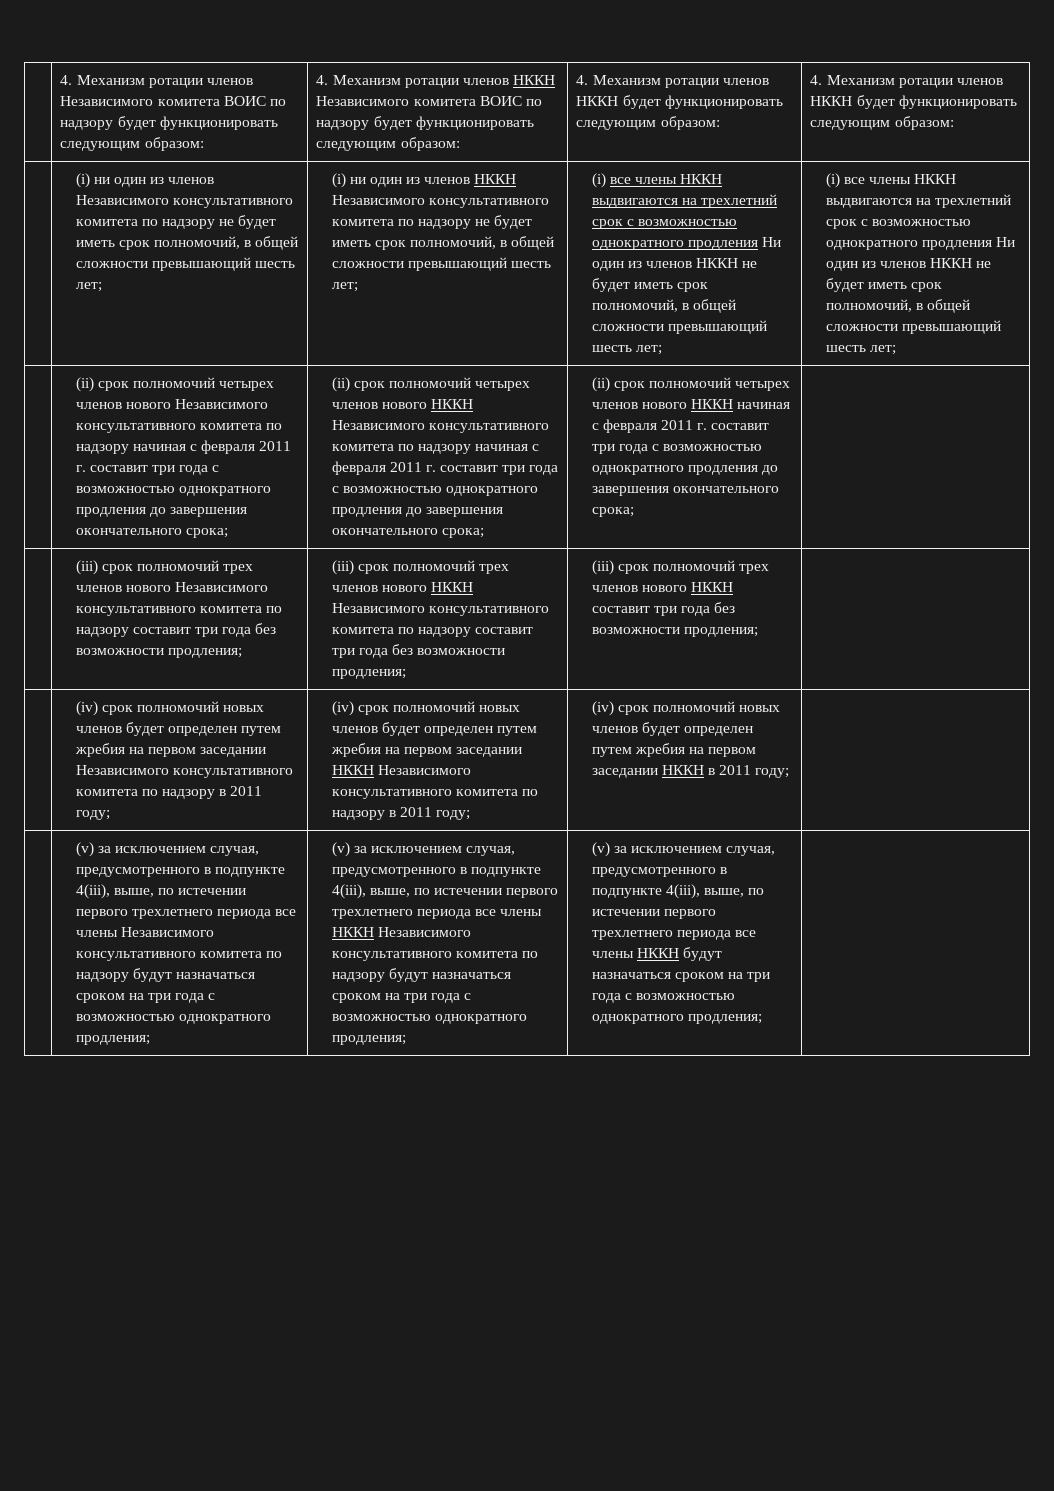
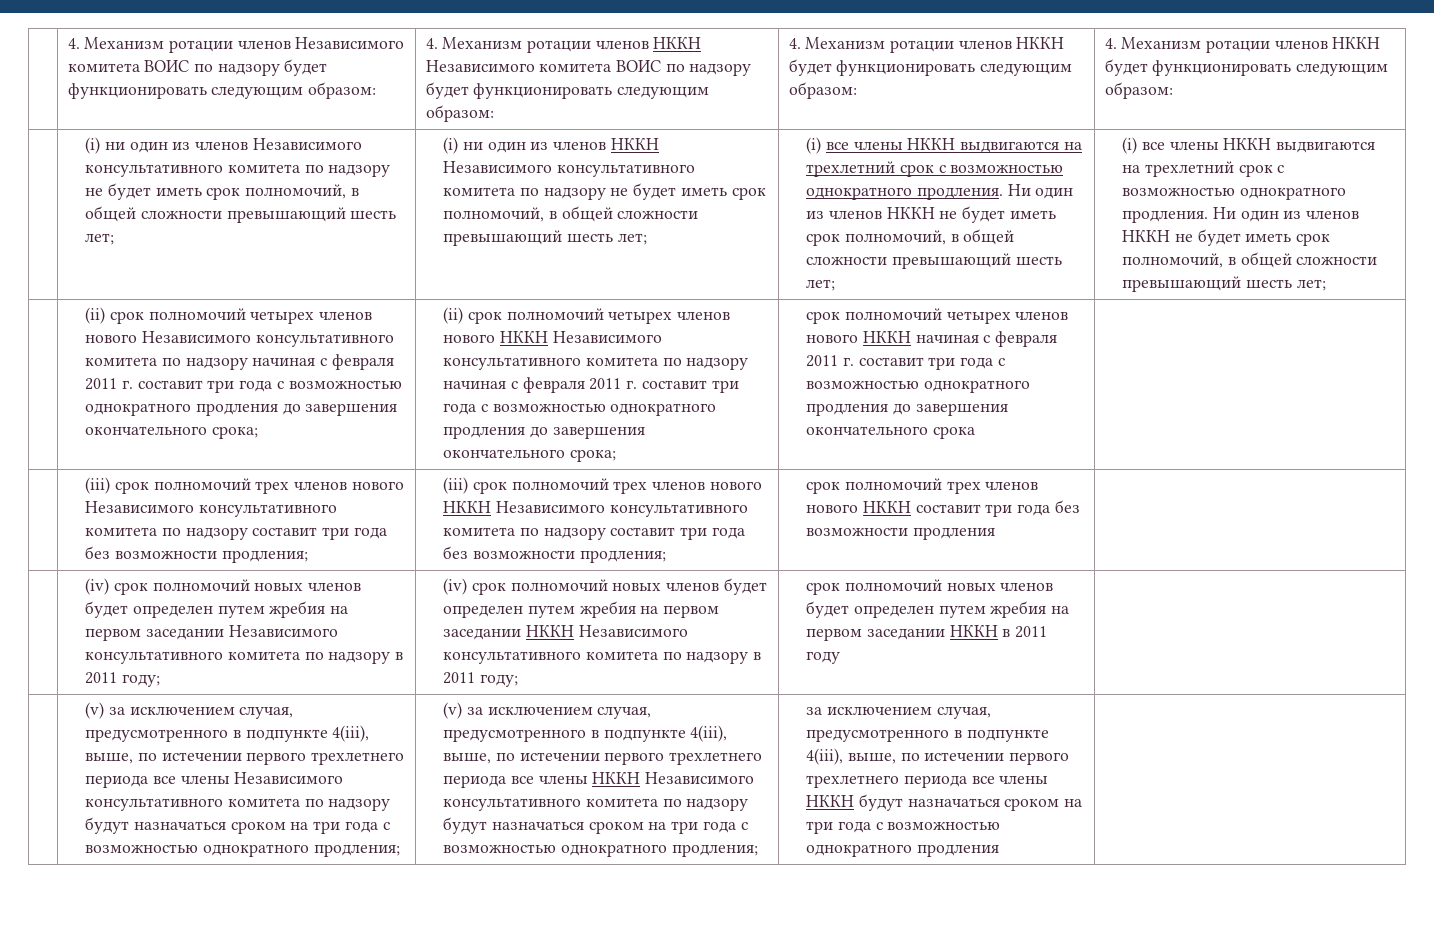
[687,240,758,250] продления -> [916,187,1003,200] продления.
[921,240,992,250] продления -> [1122,210,1209,223] продления.
[591,377,610,392] (ii) -> (616, 455) none
[591,507,634,517] срока; -> [932,426,975,439] срока
[591,560,614,575] (iii) -> (666, 556) none
[683,627,758,637] продления; -> [912,527,995,540] продления
[591,701,614,716] (iv) -> (518, 680) none
[755,768,790,778] году; -> [806,651,841,664] году
[591,842,610,857] (v) -> (758, 850) none
[687,1014,762,1024] продления; -> [916,844,999,857] продления

